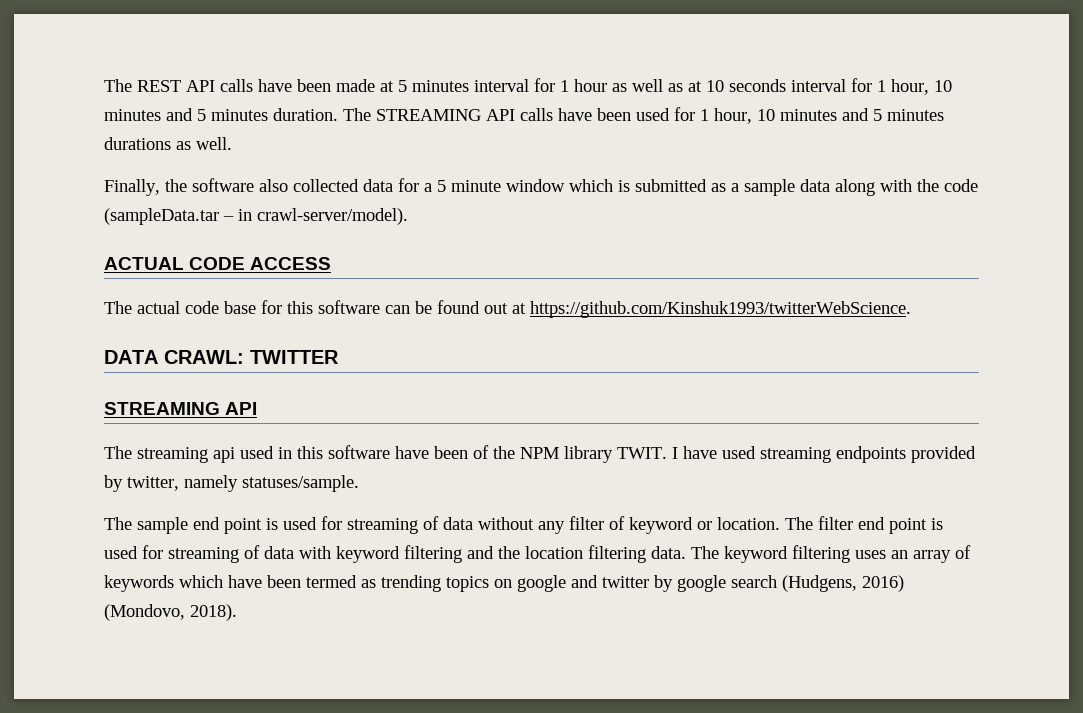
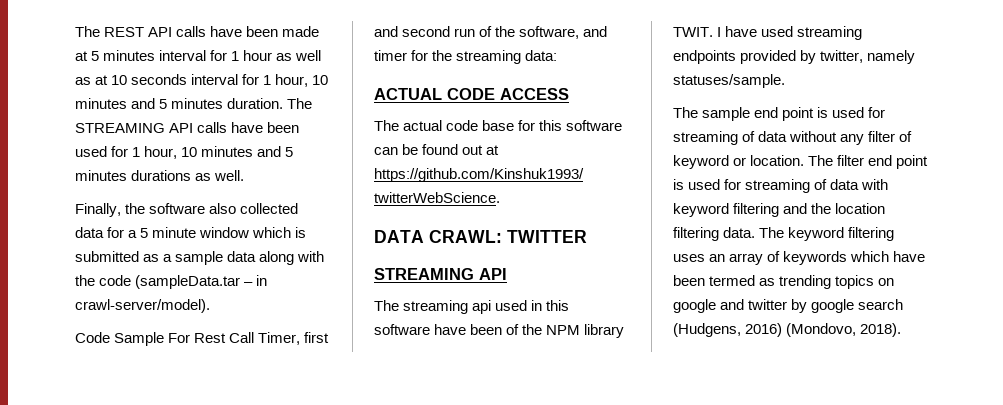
(408, 216) none -> [75,332,330,346] [374,26,608,39] [374,50,558,64] // Code Sample For Rest Call Timer, first and second run of the software, and timer for the streaming data:

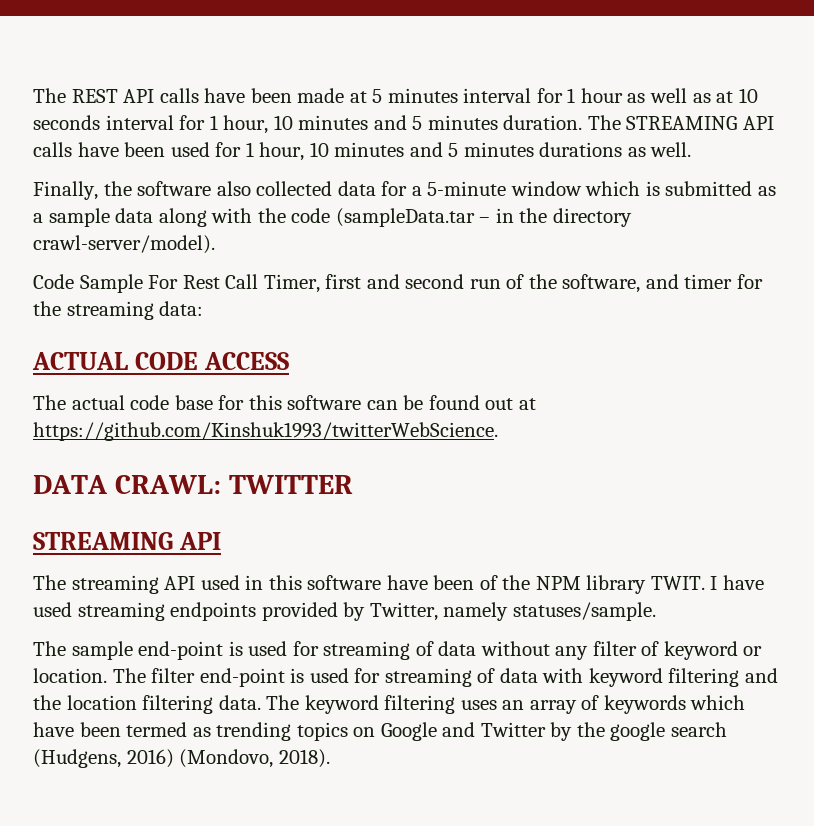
[140,227,197,238] 5 minute -> [427,181,507,196] 5-minute
(268, 280) none -> [519,208,632,227] the directory
[472,300,492,314] api -> [164,576,196,590] API
[820,50,864,63] twitter, -> [369,602,438,621] Twitter,
[754,107,815,121] end point -> [138,641,224,660] end-point
[868,155,929,169] end point -> [199,668,285,687] end-point
[673,299,808,313] google and twitter by -> [380,722,605,741] Google and Twitter by the

